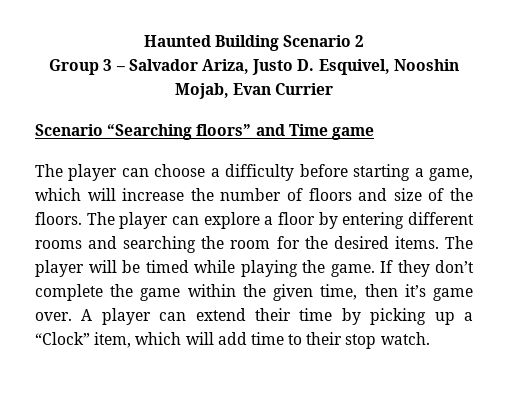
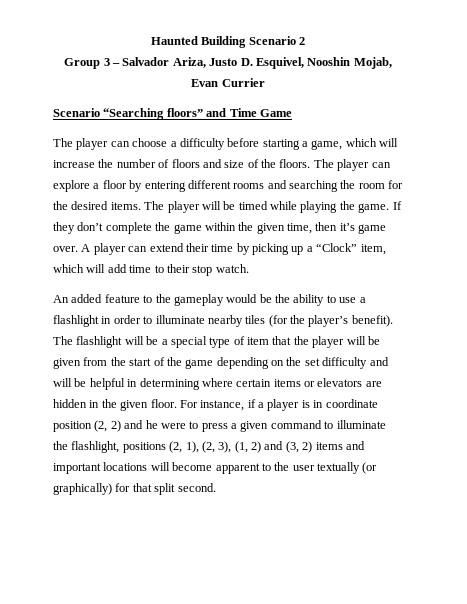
[331,127,374,140] game -> [259,109,292,117] Game
(430, 338) none -> [53,294,366,306] [53,315,393,327] [53,336,380,348] [53,357,389,369] [53,378,382,390] [53,399,378,411] [53,420,386,432] [53,441,365,453] [53,462,378,474] [53,483,216,495] // An added feature to the gameplay would be the ability to use a flashlight in order to illuminate nearby tiles (for the player’s benefit). The flashlight will be a special type of item that the player will be given from the start of the game depending on the set difficulty and will be helpful in determining where certain items or elevators are hidden in the given floor. For instance, if a player is in coordinate position (2, 2) and he were to press a given command to illuminate the flashlight, positions (2, 1), (2, 3), (1, 2) and (3, 2) items and important locations will become apparent to the user textually (or graphically) for that split second.

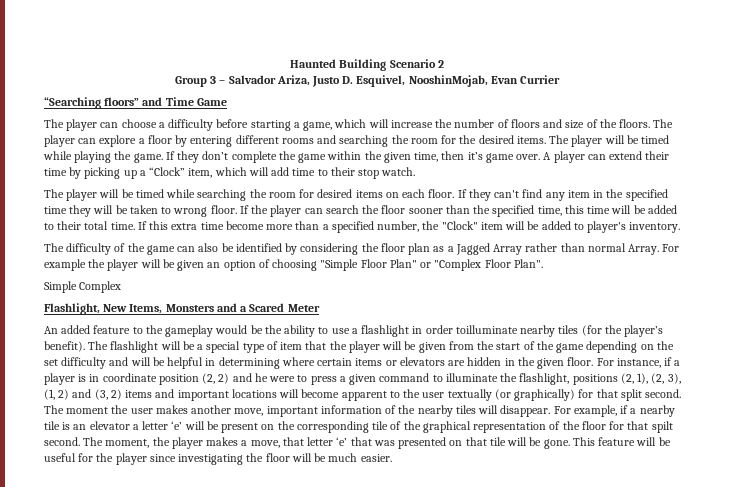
[307,57,392,69] Nooshin Mojab, -> [408,75,488,87] NooshinMojab,
[53,108,100,117] Scenario -> (561, 79) none
(249, 268) none -> [44,189,668,201] [44,205,677,217] [44,221,681,233] [44,243,680,255] [44,259,543,271] [44,281,122,293] [44,303,320,315] // The player will be timed while searching the room for desired items on each floor. If they can't find any item in the specified time they will be taken to wrong floor. If the player can search the floor sooner than the specified time, this time will be added to their total time. If this extra time become more than a specified number, the "Clock" item will be added to player's inventory. // The difficulty of the game can also be identified by considering the floor plan as a Jagged Array rather than normal Array. For example the player will be given an option of choosing "Simple Floor Plan" or "Complex Floor Plan". // Simple Complex // Flashlight, New Items, Monsters and a Scared Meter
[143,315,205,324] to illuminate -> [455,325,518,334] toilluminate
(216, 487) none -> [44,405,675,417] [44,421,673,433] [44,437,671,449] [44,453,392,465] The moment the user makes another move, important information of the nearby tiles will disappear. For example, if a nearby tile is an elevator a letter ‘e’ will be present on the corresponding tile of the graphical representation of the floor for that spilt second. The moment, the player makes a move, that letter ‘e’ that was presented on that tile will be gone. This feature will be useful for the player since investigating the floor will be much easier.

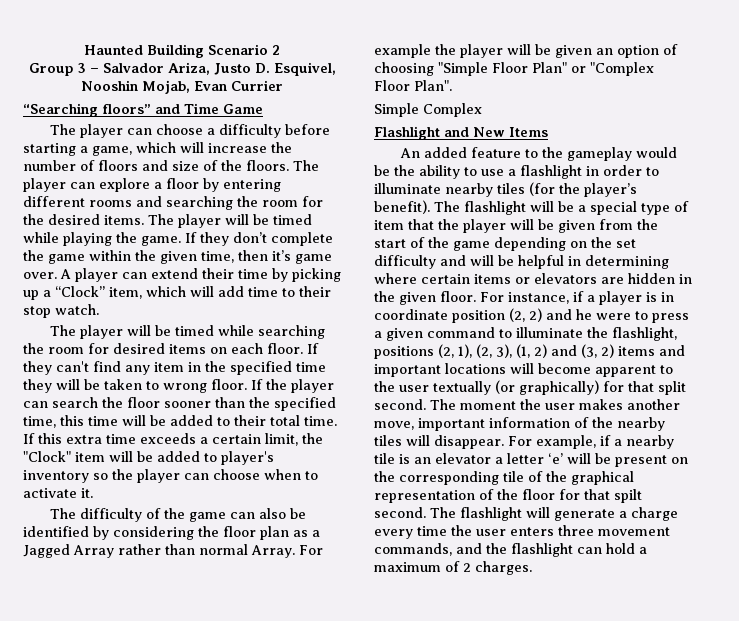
[408,75,488,87] NooshinMojab, -> [81,80,190,94] Nooshin Mojab,
[225,221,420,233] become more than a specified number, -> [140,433,298,446] exceeds a certain limit,
[629,222,681,233] inventory. -> [23,469,318,483] [23,488,93,498] inventory so the player can choose when to activate it.
[44,303,320,315] Flashlight, New Items, Monsters and a Scared Meter -> [374,126,548,140] Flashlight and New Items
[455,325,518,334] toilluminate -> [646,167,659,176] [374,183,441,194] to illuminate
[105,437,671,449] [44,453,392,465] moment, the player makes a move, that letter ‘e’ that was presented on that tile will be gone. This feature will be useful for the player since investigating the floor will be much easier. -> [460,507,678,521] [374,525,670,539] [374,543,647,557] [374,561,532,575] flashlight will generate a charge every time the user enters three movement commands, and the flashlight can hold a maximum of 2 charges.

